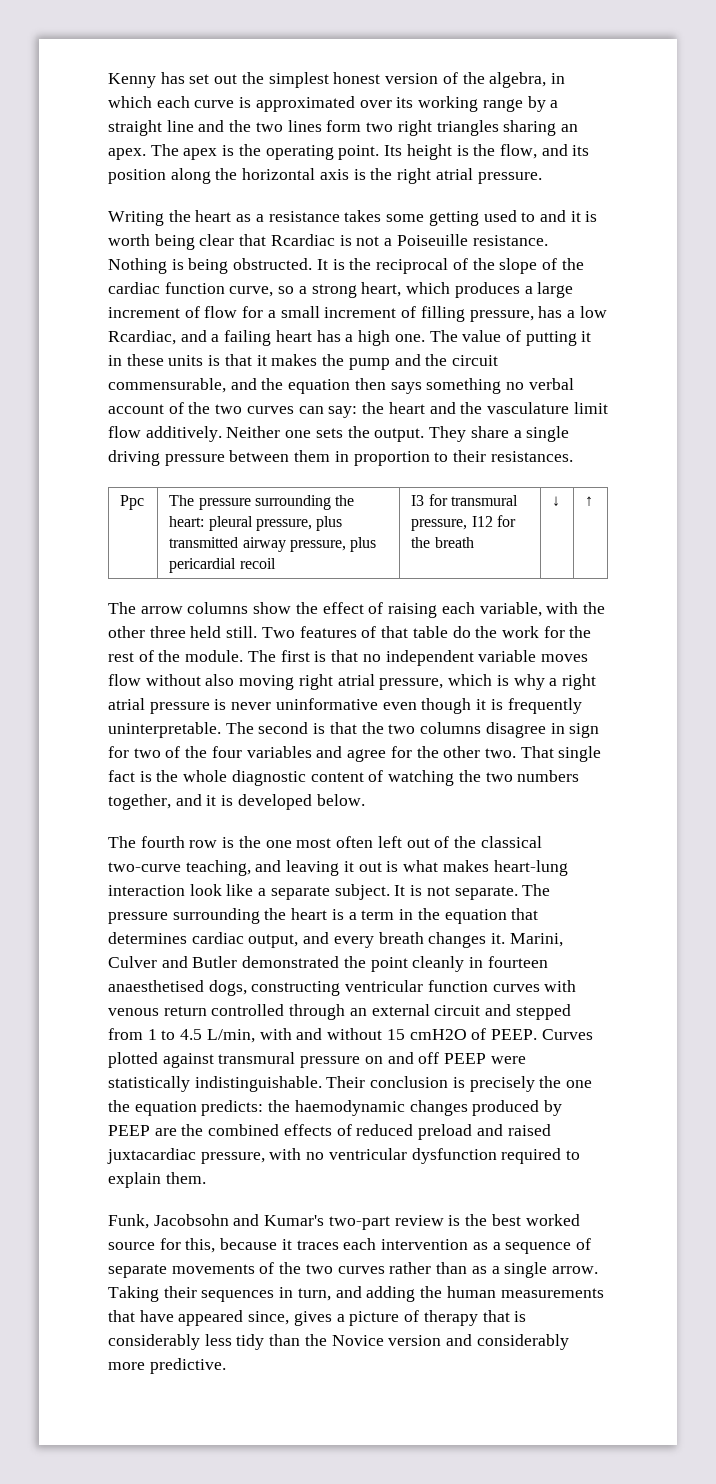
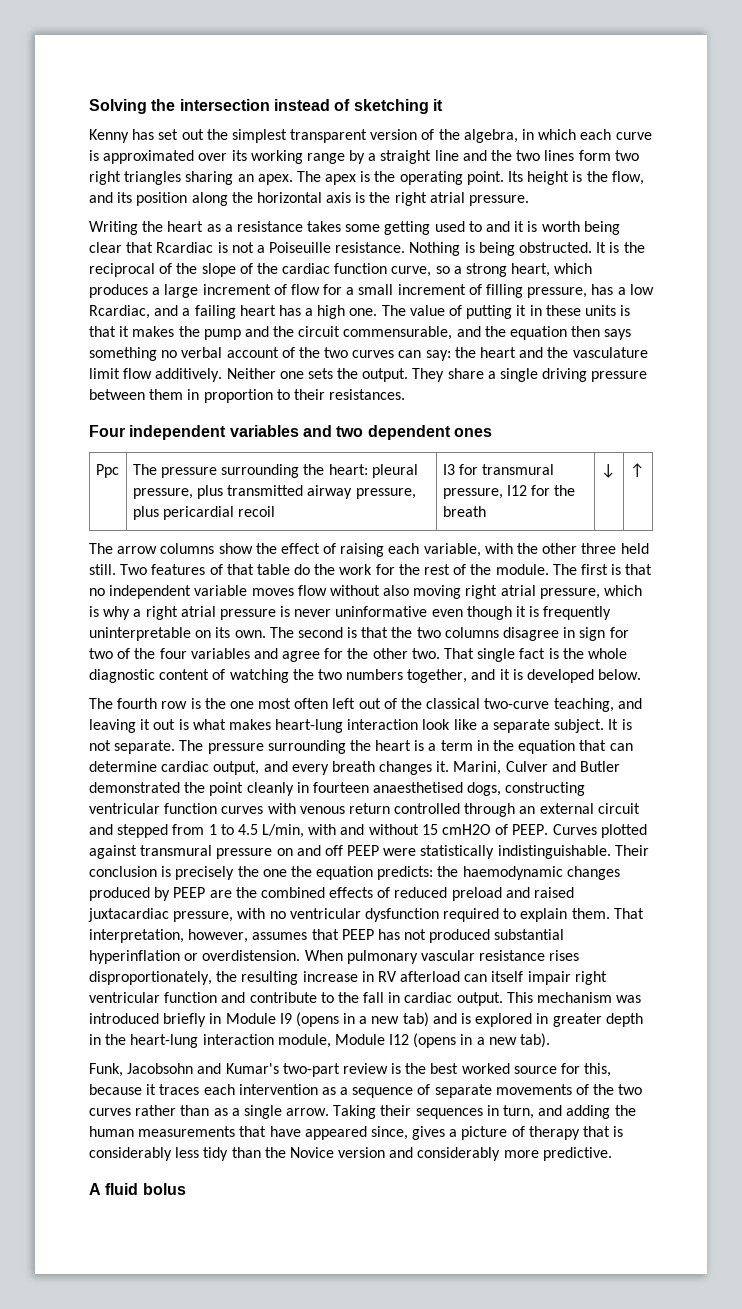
(108, 80) none -> [89,99,443,114] Solving the intersection instead of sketching it //
[333,72,381,84] honest -> [290,129,368,143] transparent
(573, 456) none -> [89,425,492,440] // Four independent variables and two dependent ones
[108,722,221,738] uninterpretable. -> [89,627,266,641] uninterpretable on its own.
[108,932,187,944] determines -> [609,743,633,751] [89,761,157,772] can determine
(206, 1178) none -> [613,908,644,919] [89,929,565,943] [89,950,580,964] [89,971,607,985] [89,992,642,1006] [89,1012,643,1027] [89,1033,551,1048] That interpretation, however, assumes that PEEP has not produced substantial hyperinflation or overdistension. When pulmonary vascular resistance rises disproportionately, the resulting increase in RV afterload can itself impair right ventricular function and contribute to the fall in cardiac output. This mechanism was introduced briefly in Module I9 (opens in a new tab) and is explored in greater depth in the heart-lung interaction module, Module I12 (opens in a new tab).
(226, 1366) none -> [89,1183,186,1195] // A fluid bolus

